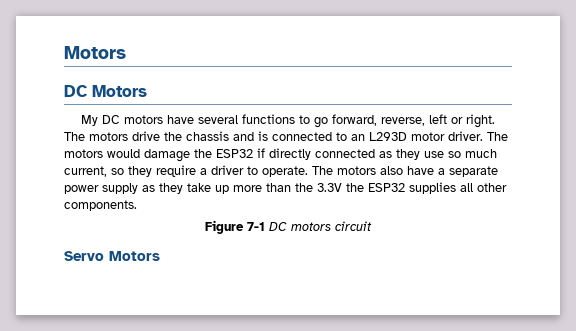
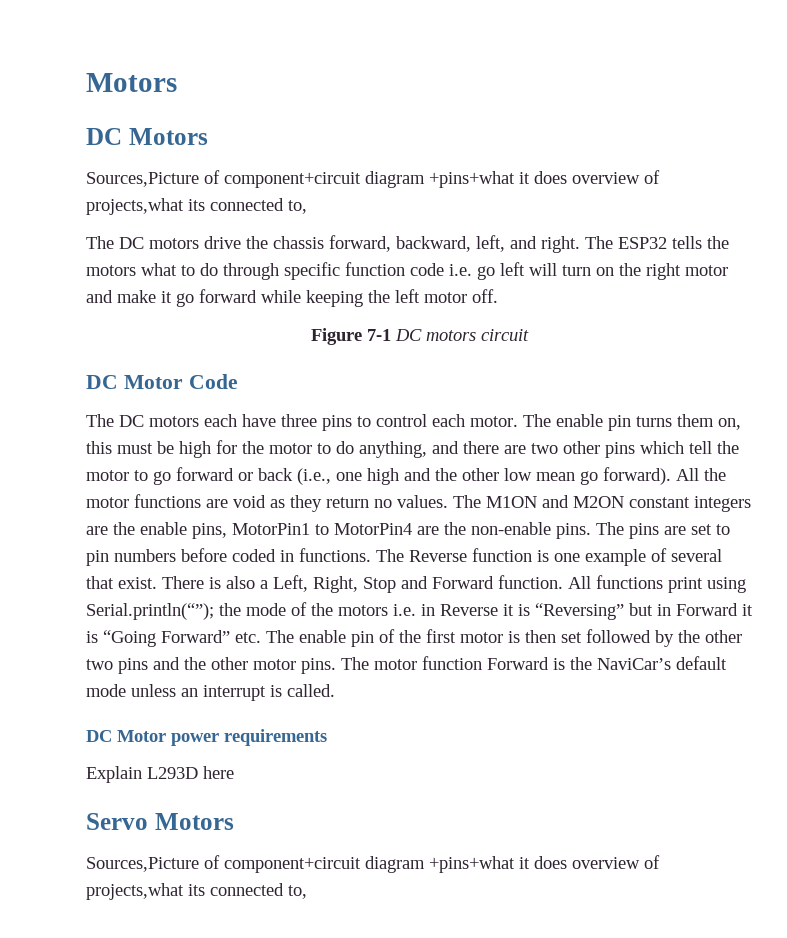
[80,114,495,128] [64,131,508,141] [64,148,497,162] [64,165,498,177] [64,182,507,194] [64,200,137,211] My DC motors have several functions to go forward, reverse, left or right. The motors drive the chassis and is connected to an L293D motor driver. The motors would damage the ESP32 if directly connected as they use so much current, so they require a driver to operate. The motors also have a separate power supply as they take up more than the 3.3V the ESP32 supplies all other components. -> [86,170,660,188] [86,198,307,215] [86,235,729,253] [86,262,728,280] [86,289,498,307] Sources,Picture of component+circuit diagram +pins+what it does overview of projects,what its connected to, // The DC motors drive the chassis forward, backward, left, and right. The ESP32 tells the motors what to do through specific function code i.e. go left will turn on the right motor and make it go forward while keeping the left motor off.
[64,251,160,261] Servo Motors -> [86,374,238,389] [86,414,741,431] [86,440,739,458] [86,467,726,485] [86,494,751,512] [86,522,730,539] [86,548,722,566] [86,575,746,593] [86,602,753,620] [86,629,742,647] [86,656,727,674] [86,684,335,701] [86,729,327,746] [86,766,234,783] [86,813,234,830] [86,855,660,873] [86,883,307,900] DC Motor Code // The DC motors each have three pins to control each motor. The enable pin turns them on, this must be high for the motor to do anything, and there are two other pins which tell the motor to go forward or back (i.e., one high and the other low mean go forward). All the motor functions are void as they return no values. The M1ON and M2ON constant integers are the enable pins, MotorPin1 to MotorPin4 are the non-enable pins. The pins are set to pin numbers before coded in functions. The Reverse function is one example of several that exist. There is also a Left, Right, Stop and Forward function. All functions print using Serial.println(“”); the mode of the motors i.e. in Reverse it is “Reversing” but in Forward it is “Going Forward” etc. The enable pin of the first motor is then set followed by the other two pins and the other motor pins. The motor function Forward is the NaviCar’s default mode unless an interrupt is called. // DC Motor power requirements // Explain L293D here // Servo Motors // Sources,Picture of component+circuit diagram +pins+what it does overview of projects,what its connected to,

